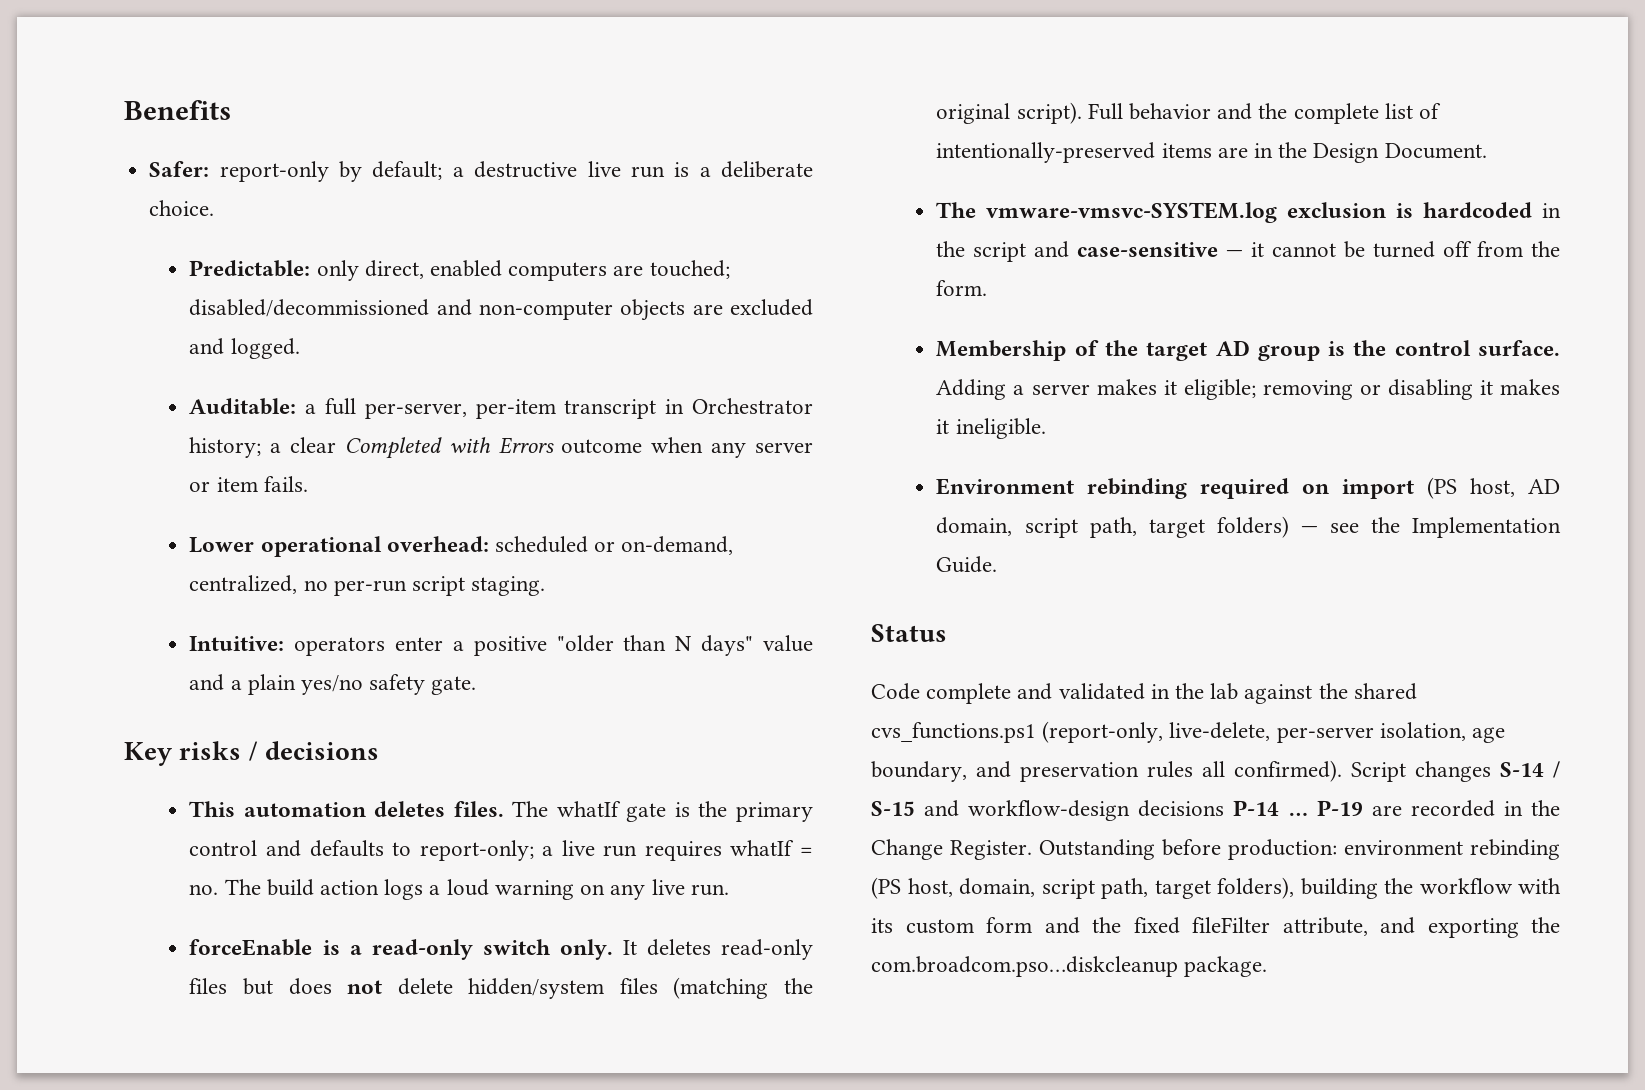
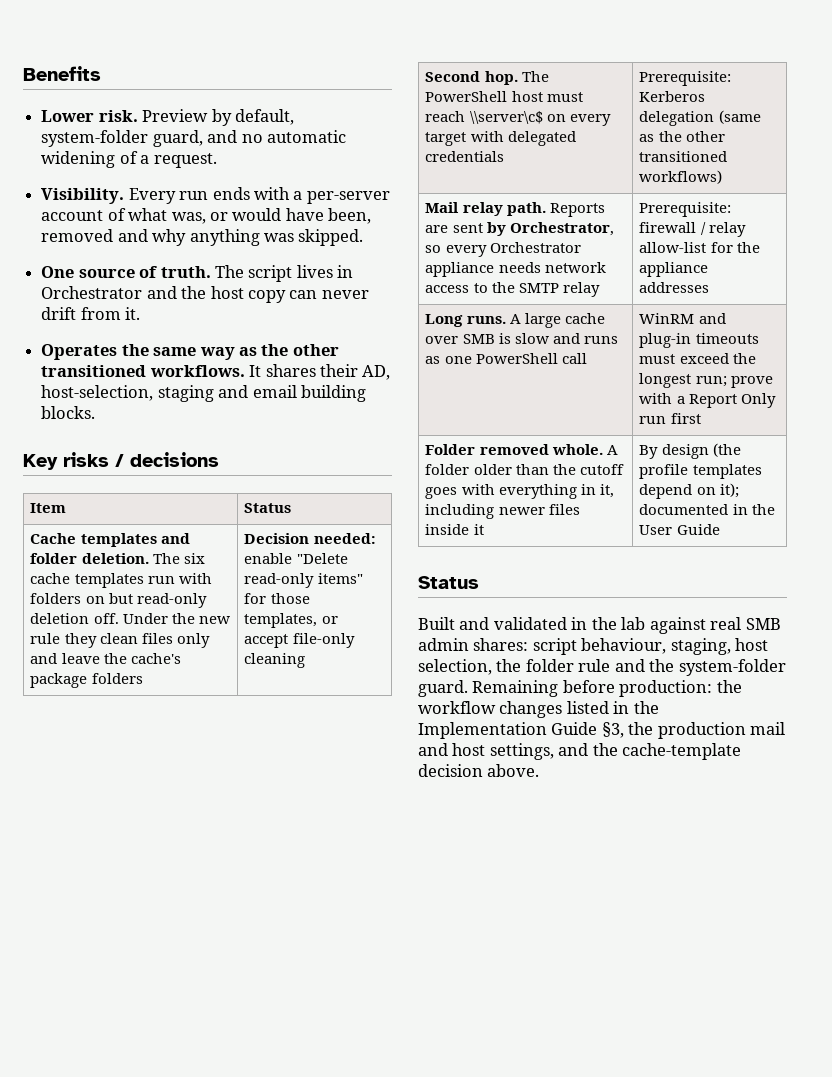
[149,161,814,182] [149,200,215,216] [189,260,730,281] [189,299,813,321] [189,338,300,359] [189,398,814,419] [189,437,813,459] [189,476,308,492] [189,536,734,557] [189,575,546,596] [189,635,813,656] [189,674,477,695] [124,741,379,766] [189,801,813,822] [189,840,814,861] [189,879,729,900] [189,939,813,960] [189,977,813,999] [936,102,1442,124] [936,142,1487,163] [936,202,1561,223] [936,241,1560,262] [936,280,988,296] [936,340,1561,361] [936,379,1561,400] [936,418,1046,439] [936,477,1560,499] [936,516,1561,538] [936,556,998,573] [871,624,947,642] [871,683,1012,704] Safer: report-only by default; a destructive live run is a deliberate choice. // Predictable: only direct, enabled computers are touched; disabled/decommissioned and non-computer objects are excluded and logged. // Auditable: a full per-server, per-item transcript in Orchestrator history; a clear Completed with Errors outcome when any server or item fails. // Lower operational overhead: scheduled or on-demand, centralized, no per-run script staging. // Intuitive: operators enter a positive "older than N days" value and a plain yes/no safety gate. // Key risks / decisions // This automation deletes files. The whatIf gate is the primary control and defaults to report-only; a live run requires whatIf = no. The build action logs a loud warning on any live run. // forceEnable is a read-only switch only. It deletes read-only files but does not delete hidden/system files (matching the original script). Full behavior and the complete list of intentionally-preserved items are in the Design Document. // The vmware-vmsvc-SYSTEM.log exclusion is hardcoded in the script and case-sensitive — it cannot be turned off from the form. // Membership of the target AD group is the control surface. Adding a server makes it eligible; removing or disabling it makes it ineligible. // Environment rebinding required on import (PS host, AD domain, script path, target folders) — see the Implementation Guide. // Status // Code complete -> [41,109,294,126] [41,130,346,147] [41,151,217,168] [41,187,390,204] [41,208,372,224] [41,229,364,246] [41,265,354,282] [41,286,369,303] [41,307,141,320] [41,344,339,360] [41,364,391,380] [41,385,366,402] [41,406,96,419] [23,452,219,470] [30,503,67,513] [244,503,292,513] [30,533,190,547] [30,553,205,564] [30,573,212,588] [30,593,207,608] [30,613,230,624] [30,633,210,648] [30,653,181,664] [30,673,143,688] [244,533,376,544] [244,553,348,564] [244,573,363,588] [244,593,310,604] [244,613,338,628] [244,633,355,648] [244,653,306,668] [425,71,549,85] [425,91,583,102] [425,111,611,126] [425,131,576,146] [425,151,505,162] [639,71,732,86] [639,91,706,102] [639,110,761,126] [639,131,725,142] [639,151,728,162] [639,170,723,184] [425,202,605,217] [425,222,614,236] [425,242,581,257] [425,262,606,277] [425,282,600,297] [639,202,732,217] [639,222,746,237] [639,242,760,253] [639,262,709,277] [639,282,710,293] [425,313,605,328] [425,333,618,344] [425,353,587,364] [639,313,726,324] [639,333,759,348] [639,353,756,364] [639,373,773,388] [639,393,776,408] [639,413,701,424] [425,444,618,455] [425,464,624,475] [425,484,614,499] [425,504,580,519] [425,524,484,535] [639,443,741,459] [639,464,762,479] [639,483,739,499] [639,504,775,515] [639,524,720,535] [418,576,479,589] [418,617,455,630] Lower risk. Preview by default, system-folder guard, and no automatic widening of a request. // Visibility. Every run ends with a per-server account of what was, or would have been, removed and why anything was skipped. // One source of truth. The script lives in Orchestrator and the host copy can never drift from it. // Operates the same way as the other transitioned workflows. It shares their AD, host-selection, staging and email building blocks. // Key risks / decisions // Item | Status // Cache templates and folder deletion. The six cache templates run with folders on but read-only deletion off. Under the new rule they clean files only and leave the cache's package folders | Decision needed: enable "Delete read-only items" for those templates, or accept file-only cleaning // Second hop. The PowerShell host must reach \\server\c$ on every target with delegated credentials | Prerequisite: Kerberos delegation (same as the other transitioned workflows) // Mail relay path. Reports are sent by Orchestrator, so every Orchestrator appliance needs network access to the SMTP relay | Prerequisite: firewall / relay allow-list for the appliance addresses // Long runs. A large cache over SMB is slow and runs as one PowerShell call | WinRM and plug-in timeouts must exceed the longest run; prove with a Report Only run first // Folder removed whole. A folder older than the cutoff goes with everything in it, including newer files inside it | By design (the profile templates depend on it); documented in the User Guide // Status // Built
[1318,683,1417,700] [871,721,1506,743] [871,760,1560,782] [871,800,1560,821] [871,839,1560,860] [871,877,1561,899] [871,917,1560,938] [871,956,1268,977] the shared cvs_functions.ps1 (report-only, live-delete, per-server isolation, age boundary, and preservation rules all confirmed). Script changes S-14 / S-15 and workflow-design decisions P-14 … P-19 are recorded in the Change Register. Outstanding before production: environment rebinding (PS host, domain, script path, target folders), building the workflow with its custom form and the fixed fileFilter attribute, and exporting the com.broadcom.pso…diskcleanup package. -> [710,617,781,630] [418,638,769,655] [418,659,786,676] [418,680,742,697] [418,701,659,718] [418,722,786,739] [418,743,742,760] [418,764,540,777] real SMB admin shares: script behaviour, staging, host selection, the folder rule and the system-folder guard. Remaining before production: the workflow changes listed in the Implementation Guide §3, the production mail and host settings, and the cache-template decision above.

